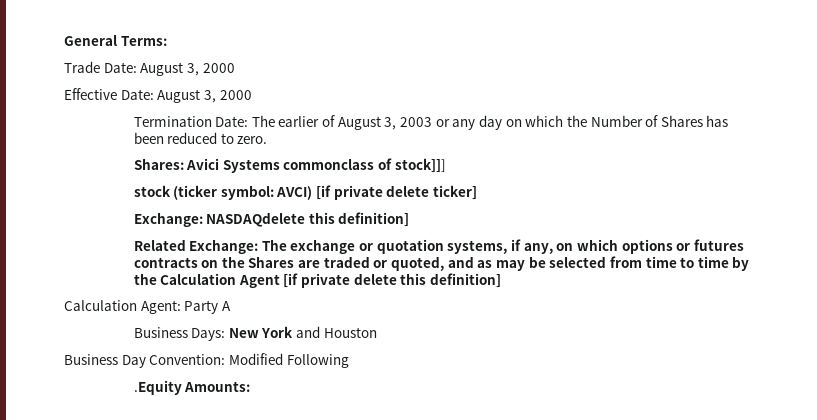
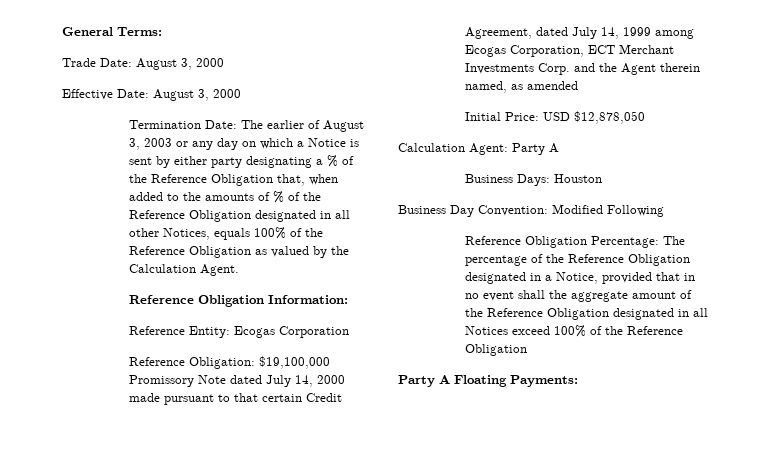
[566,115,729,127] [133,132,268,144] [133,158,446,173] [133,185,478,200] [133,212,410,227] [133,239,744,254] [133,256,750,271] [133,273,502,288] the Number of Shares has been reduced to zero. // Shares: Avici Systems commonclass of stock]]] // stock (ticker symbol: AVCI) [if private delete ticker] // Exchange: NASDAQdelete this definition] // Related Exchange: The exchange or quotation systems, if any, on which options or futures contracts on the Shares are traded or quoted, and as may be selected from time to time by the Calculation Agent [if private delete this definition] -> [296,138,359,147] [128,155,354,168] [128,174,338,186] [128,191,321,203] [128,210,350,222] [128,227,323,240] [128,246,349,258] [128,264,239,276] [128,295,348,307] [128,326,349,338] [128,356,330,369] [128,375,345,387] [128,393,342,405] [464,27,694,39] [464,44,674,57] [464,63,700,75] [464,81,578,93] [464,111,645,124] a Notice is sent by either party designating a % of the Reference Obligation that, when added to the amounts of % of the Reference Obligation designated in all other Notices, equals 100% of the Reference Obligation as valued by the Calculation Agent. // Reference Obligation Information: // Reference Entity: Ecogas Corporation // Reference Obligation: $19,100,000 Promissory Note dated July 14, 2000 made pursuant to that certain Credit Agreement, dated July 14, 1999 among Ecogas Corporation, ECT Merchant Investments Corp. and the Agent therein named, as amended // Initial Price: USD $12,878,050
[228,326,321,338] New York and -> (550, 180) none
[133,380,251,395] .Equity Amounts: -> [464,236,685,248] [464,254,690,266] [464,272,695,284] [464,290,692,302] [464,308,708,320] [464,325,683,337] [464,344,527,356] [398,375,578,387] Reference Obligation Percentage: The percentage of the Reference Obligation designated in a Notice, provided that in no event shall the aggregate amount of the Reference Obligation designated in all Notices exceed 100% of the Reference Obligation // Party A Floating Payments:

